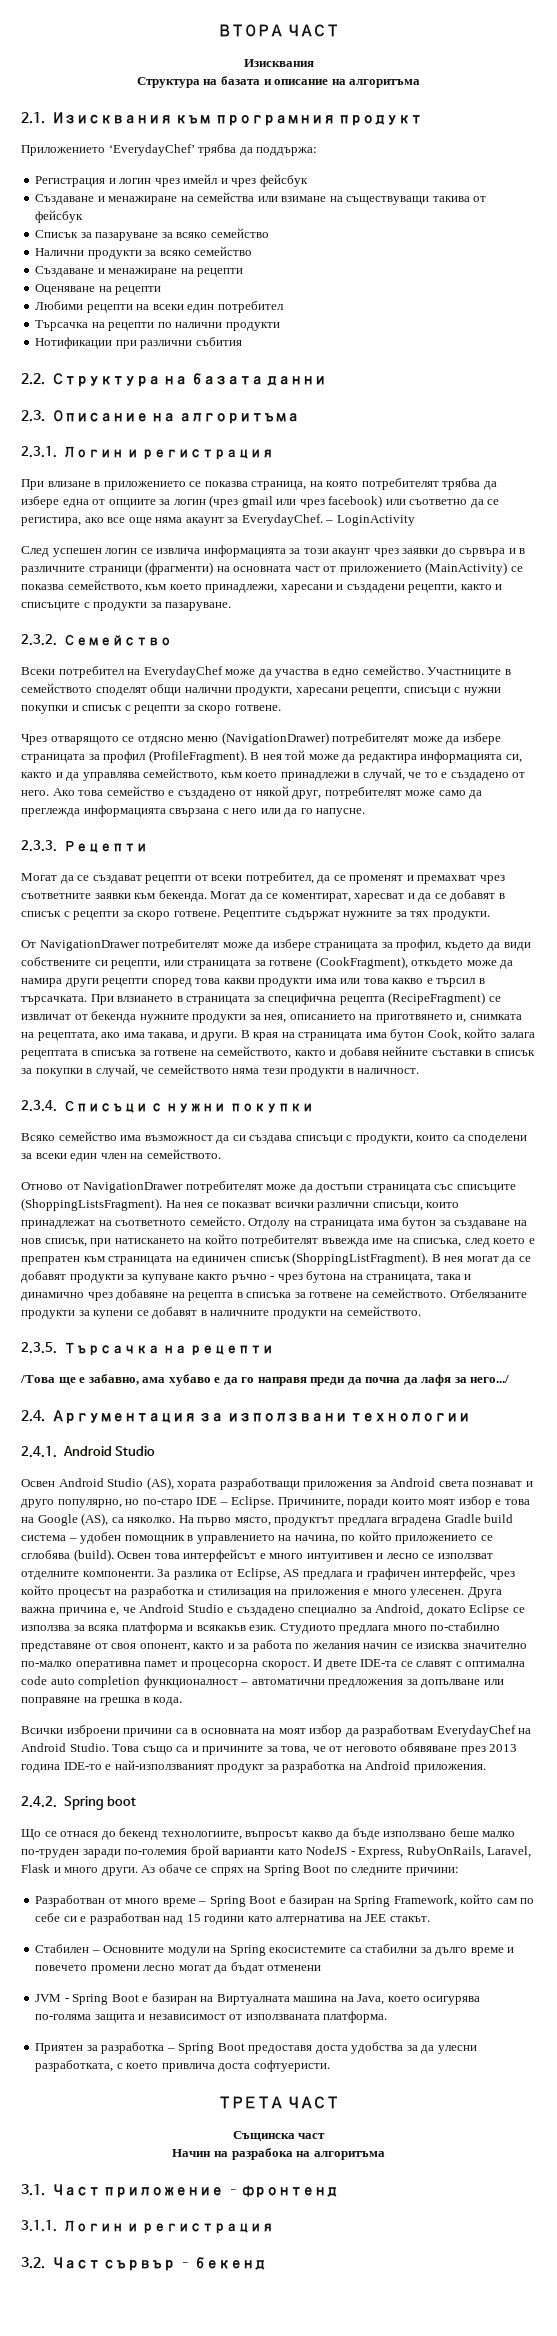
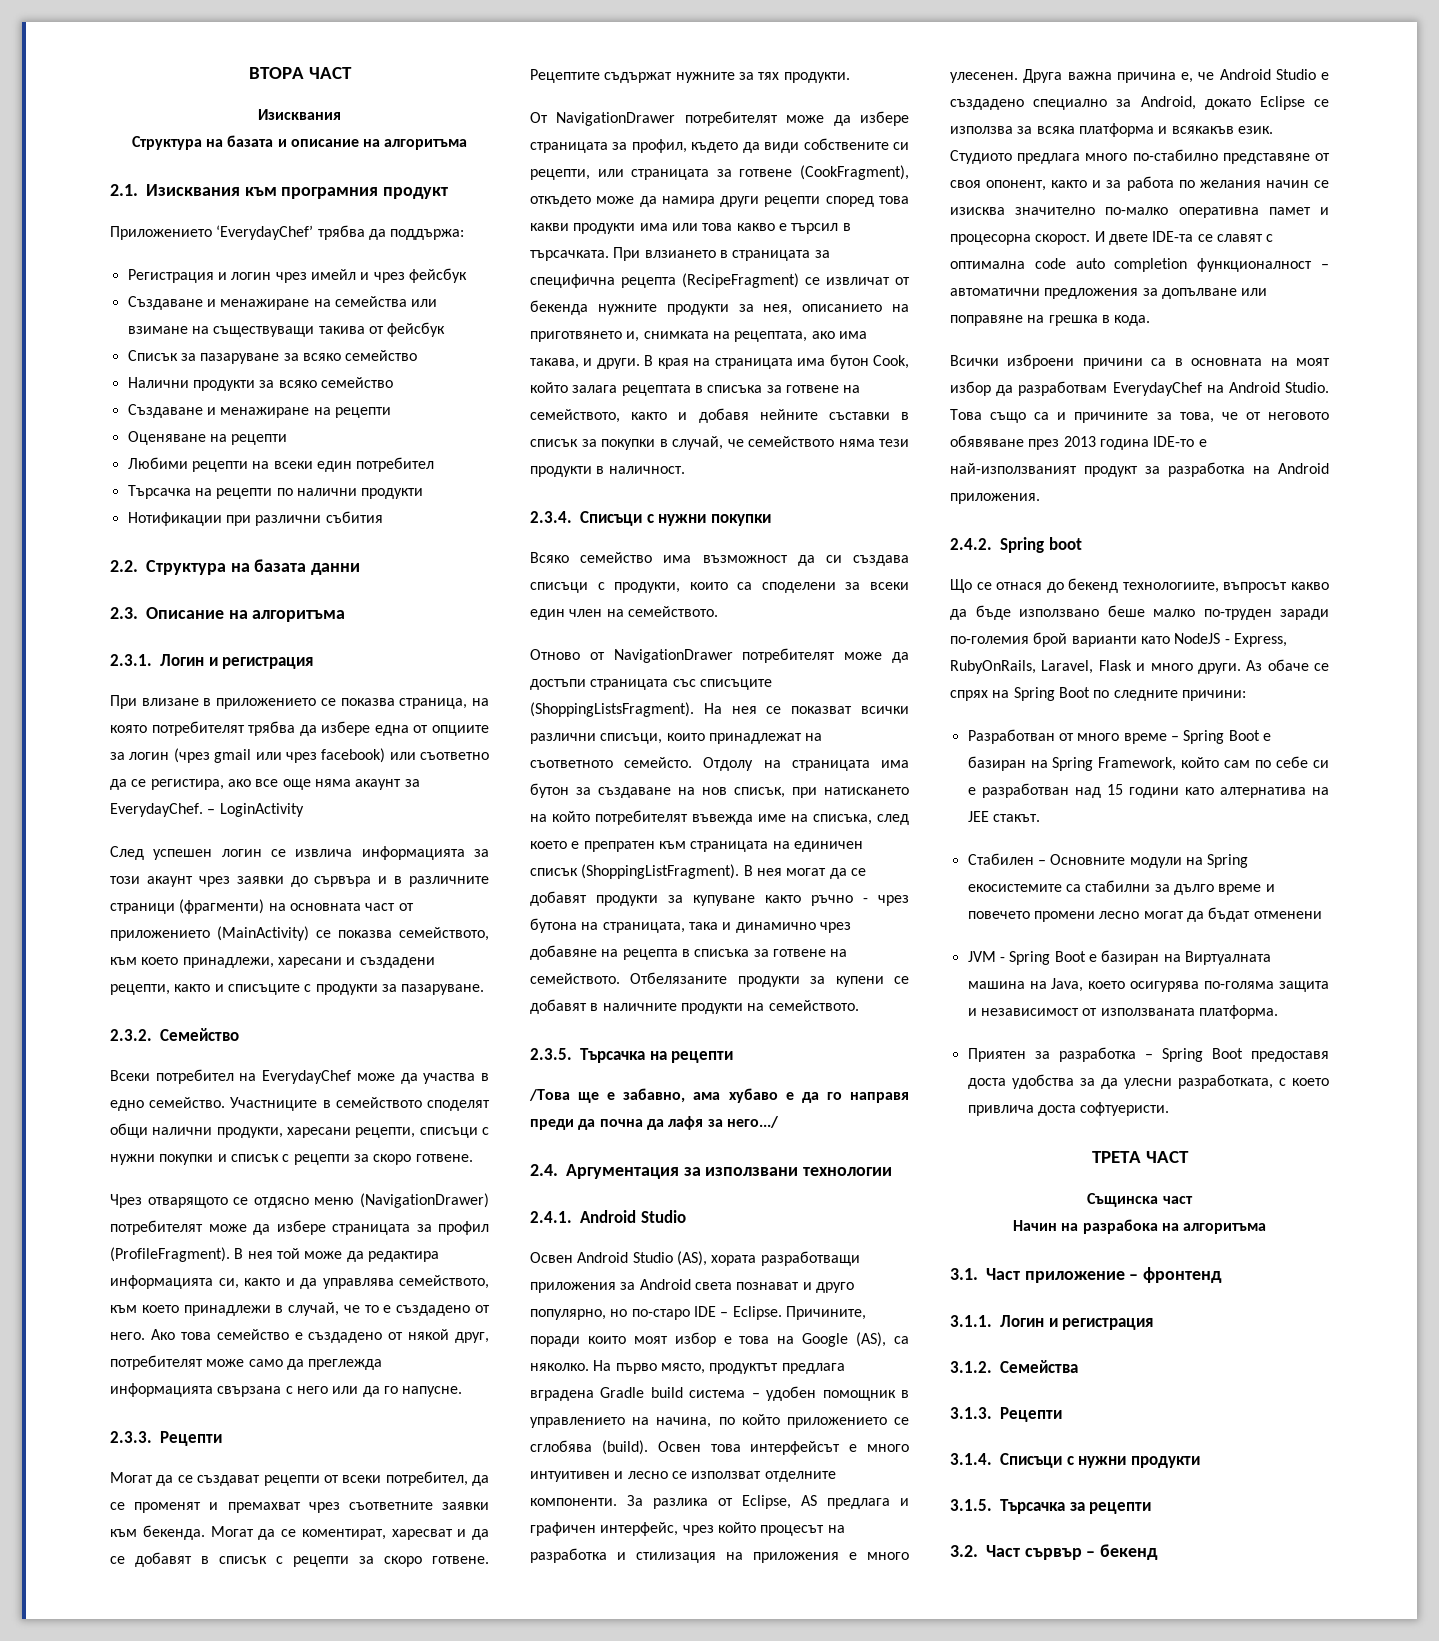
(275, 2228) none -> [950,1360,1078,1373] [950,1407,1062,1422] [950,1453,1200,1468] [950,1499,1152,1514] // 3.1.2. Семейства // 3.1.3. Рецепти // 3.1.4. Списъци с нужни продукти // 3.1.5. Търсачка за рецепти

